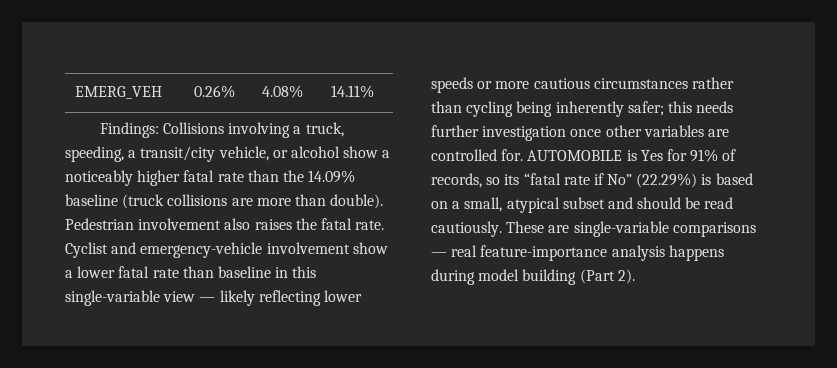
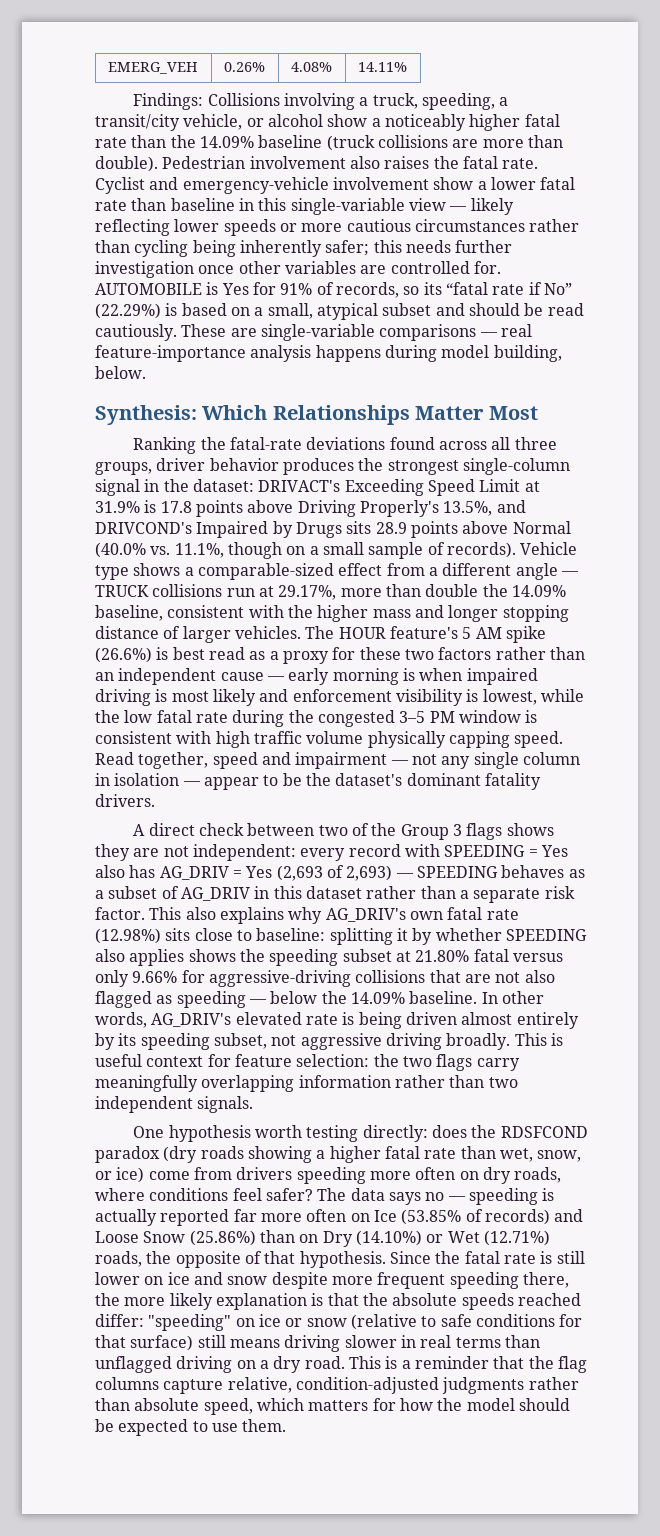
[522,269,635,285] building (Part 2). -> [493,345,562,362] [95,366,146,379] [95,405,538,425] [133,437,557,454] [95,458,570,475] [95,479,540,496] [95,500,526,517] [95,521,571,538] [95,542,578,559] [95,563,579,580] [95,584,566,600] [95,605,569,622] [95,626,546,643] [95,647,585,664] [95,668,538,685] [95,689,584,706] [95,710,538,727] [95,731,564,748] [95,752,580,769] [95,773,541,790] [95,794,155,807] [133,823,554,840] [95,844,568,861] [95,865,585,881] [95,886,575,903] [95,907,519,924] [95,928,587,945] [95,949,563,966] [95,970,555,987] [95,991,544,1008] [95,1012,579,1029] [95,1033,563,1050] [95,1054,520,1071] [95,1075,518,1092] [95,1096,254,1113] [133,1125,588,1142] [95,1146,582,1163] [95,1167,562,1184] [95,1188,555,1205] [95,1209,584,1226] [95,1230,550,1247] [95,1251,585,1268] [95,1272,569,1289] [95,1293,581,1310] [95,1314,583,1331] [95,1335,540,1352] [95,1356,587,1373] [95,1377,579,1394] [95,1398,570,1415] [95,1419,287,1436] building, below. // Synthesis: Which Relationships Matter Most // Ranking the fatal-rate deviations found across all three groups, driver behavior produces the strongest single-column signal in the dataset: DRIVACT's Exceeding Speed Limit at 31.9% is 17.8 points above Driving Properly's 13.5%, and DRIVCOND's Impaired by Drugs sits 28.9 points above Normal (40.0% vs. 11.1%, though on a small sample of records). Vehicle type shows a comparable-sized effect from a different angle — TRUCK collisions run at 29.17%, more than double the 14.09% baseline, consistent with the higher mass and longer stopping distance of larger vehicles. The HOUR feature's 5 AM spike (26.6%) is best read as a proxy for these two factors rather than an independent cause — early morning is when impaired driving is most likely and enforcement visibility is lowest, while the low fatal rate during the congested 3–5 PM window is consistent with high traffic volume physically capping speed. Read together, speed and impairment — not any single column in isolation — appear to be the dataset's dominant fatality drivers. // A direct check between two of the Group 3 flags shows they are not independent: every record with SPEEDING = Yes also has AG_DRIV = Yes (2,693 of 2,693) — SPEEDING behaves as a subset of AG_DRIV in this dataset rather than a separate risk factor. This also explains why AG_DRIV's own fatal rate (12.98%) sits close to baseline: splitting it by whether SPEEDING also applies shows the speeding subset at 21.80% fatal versus only 9.66% for aggressive-driving collisions that are not also flagged as speeding — below the 14.09% baseline. In other words, AG_DRIV's elevated rate is being driven almost entirely by its speeding subset, not aggressive driving broadly. This is useful context for feature selection: the two flags carry meaningfully overlapping information rather than two independent signals. // One hypothesis worth testing directly: does the RDSFCOND paradox (dry roads showing a higher fatal rate than wet, snow, or ice) come from drivers speeding more often on dry roads, where conditions feel safer? The data says no — speeding is actually reported far more often on Ice (53.85% of records) and Loose Snow (25.86%) than on Dry (14.10%) or Wet (12.71%) roads, the opposite of that hypothesis. Since the fatal rate is still lower on ice and snow despite more frequent speeding there, the more likely explanation is that the absolute speeds reached differ: "speeding" on ice or snow (relative to safe conditions for that surface) still means driving slower in real terms than unflagged driving on a dry road. This is a reminder that the flag columns capture relative, condition-adjusted judgments rather than absolute speed, which matters for how the model should be expected to use them.

